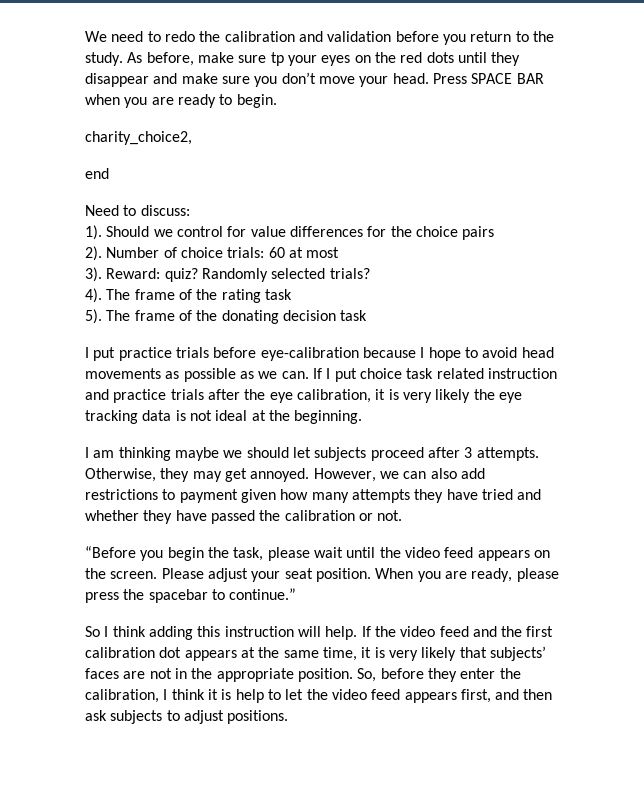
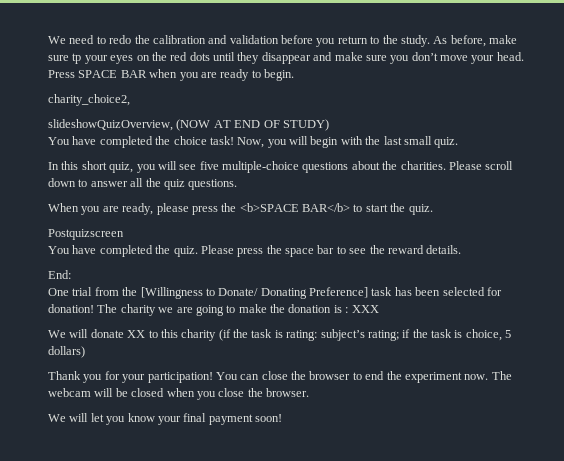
[85,168,109,179] [85,205,190,216] [85,225,495,240] [85,246,340,261] [85,267,370,282] [85,288,292,303] [85,309,368,324] [85,347,554,361] [85,368,557,382] [85,389,522,403] [85,410,363,424] [85,447,539,461] [85,468,485,482] [85,489,542,503] [85,510,403,524] [85,546,550,561] [85,568,371,582] end // Need to discuss: // 1). Should we control for value differences for the choice pairs // 2). Number of choice trials: 60 at most // 3). Reward: quiz? Randomly selected trials? // 4). The frame of the rating task // 5). The frame of the donating decision task // I put practice trials before eye-calibration because I hope to avoid head movements as possible as we can. If I put choice task related instruction and practice trials after the eye calibration, it is very likely the eye tracking data is not ideal at the beginning. // I am thinking maybe we should let subjects proceed after 3 attempts. Otherwise, they may get annoyed. However, we can also add restrictions to payment given how many attempts they have tried and whether they have passed the calibration or not. // “Before you begin the task, please wait until the video feed appears on the screen. Please adjust your seat position. -> [48,119,329,131] [48,136,459,148] [48,161,514,173] [48,178,238,190] slideshowQuizOverview, (NOW AT END OF STUDY) // You have completed the choice task! Now, you will begin with the last small quiz. // In this short quiz, you will see five multiple-choice questions about the charities. Please scroll down to answer all the quiz questions. //
[148,588,297,603] [85,626,554,640] [85,646,546,661] [85,668,521,682] [85,689,553,703] [85,710,289,724] spacebar to continue.” // So I think adding this instruction will help. If the video feed and the first calibration dot appears at the same time, it is very likely that subjects’ faces are not in the appropriate position. So, before they enter the calibration, I think it is help to let the video feed appears first, and then ask subjects to adjust positions. -> [239,203,433,215] [48,229,124,240] [48,245,462,257] [48,270,71,279] [48,287,502,299] [48,304,379,316] [48,329,512,341] [48,346,85,358] [48,371,512,383] [48,388,309,400] [48,413,282,425] <b>SPACE BAR</b> to start the quiz. // Postquizscreen // You have completed the quiz. Please press the space bar to see the reward details. // End: // One trial from the [Willingness to Donate/ Donating Preference] task has been selected for donation! The charity we are going to make the donation is : XXX // We will donate XX to this charity (if the task is rating: subject’s rating; if the task is choice, 5 dollars) // Thank you for your participation! You can close the browser to end the experiment now. The webcam will be closed when you close the browser. // We will let you know your final payment soon!

